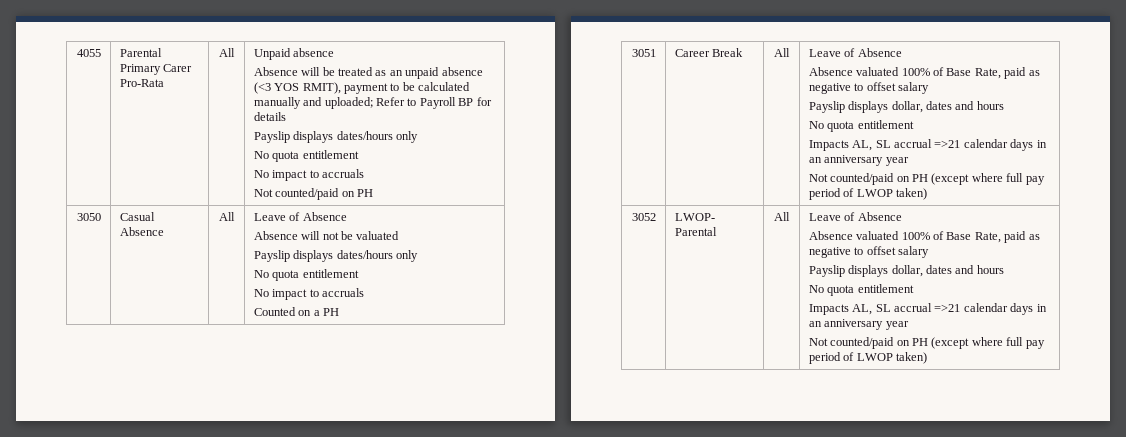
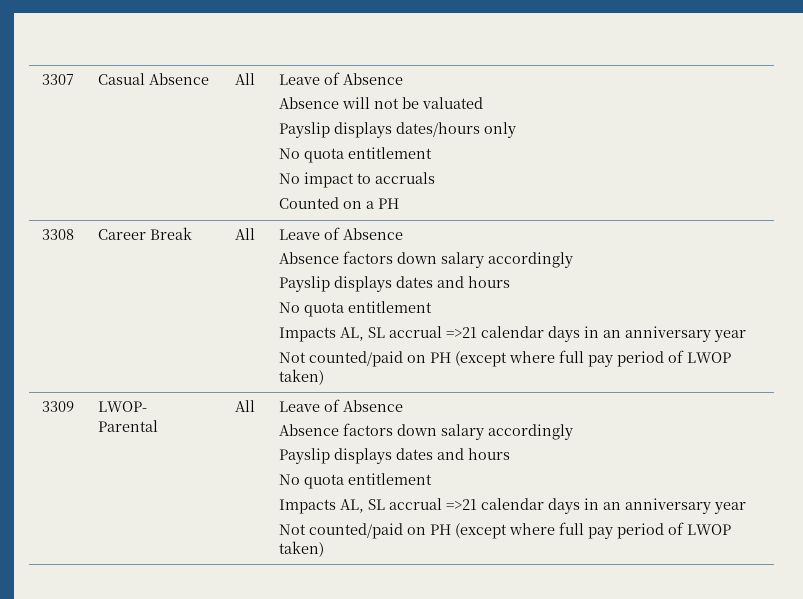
[76,49,101,57] [119,48,162,57] [119,64,193,75] [119,79,164,87] [219,48,235,57] [253,48,335,60] [253,67,483,79] [253,82,471,94] [253,97,492,109] [253,112,286,121] [253,131,419,143] [253,150,359,162] [253,169,365,181] [253,188,374,200] [76,213,101,221] 4055 | Parental Primary Carer Pro-Rata | All | Unpaid absence // Absence will be treated as an unpaid absence (<3 YOS RMIT), payment to be calculated manually and uploaded; Refer to Payroll BP for details // Payslip displays dates/hours only // No quota entitlement // No impact to accruals // Not counted/paid on PH // 3050 -> [42,74,74,85] 3307
[631,49,656,57] 3051 -> [42,229,74,240] 3308
[856,67,1040,79] [808,82,930,94] [808,101,923,113] valuated 100% of Base Rate, paid as negative to offset salary // Payslip displays dollar, -> [343,251,574,268] [279,276,393,292] factors down salary accordingly // Payslip displays
[631,213,656,221] 3052 -> [42,401,74,412] 3309
[856,231,1040,243] [808,246,930,258] [808,265,923,277] valuated 100% of Base Rate, paid as negative to offset salary // Payslip displays dollar, -> [343,423,574,440] [279,448,393,464] factors down salary accordingly // Payslip displays

